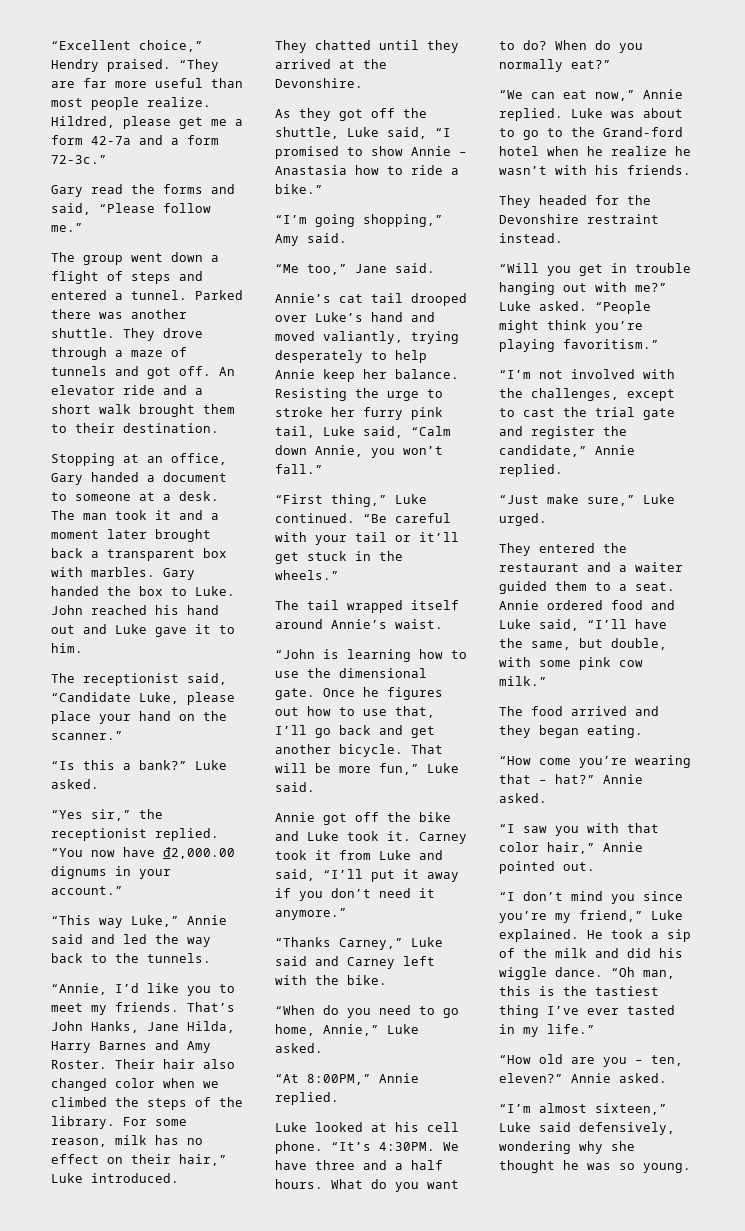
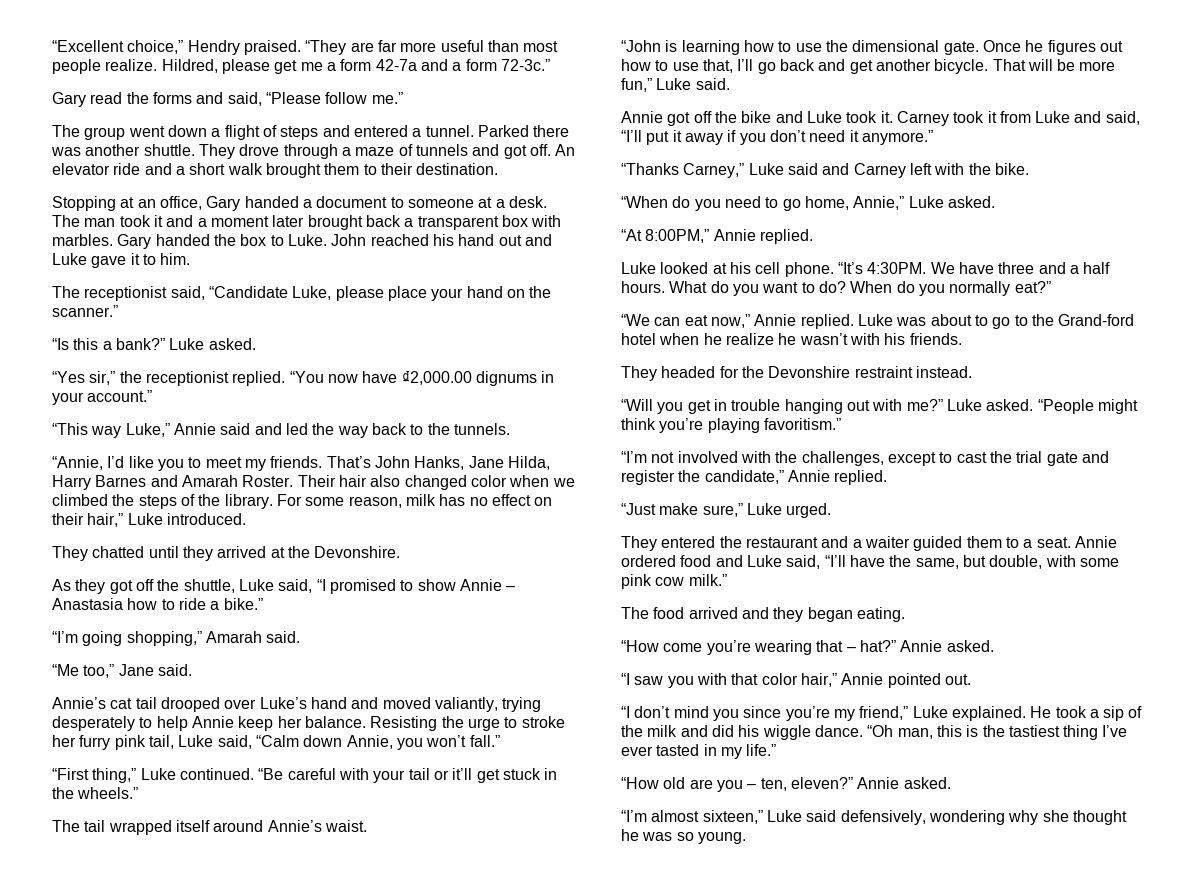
[187,1041,211,1053] Amy -> [181,475,238,487] Amarah
[275,234,299,246] Amy -> [205,631,262,643] Amarah

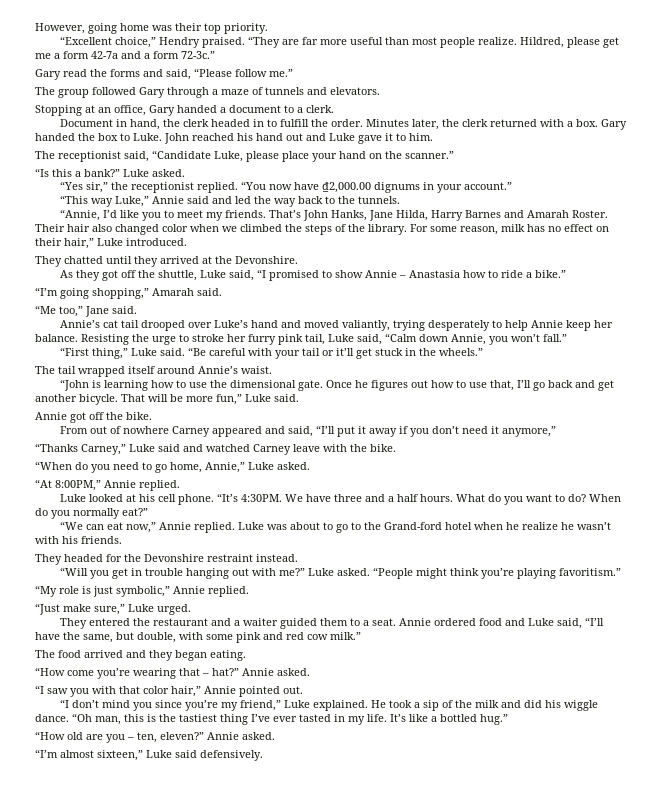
(52, 46) none -> [35,23,268,34] However, going home was their top priority. //
[128,125,570,140] [51,144,280,159] went down a flight of steps and entered a tunnel. Parked there was another shuttle. They drove -> [92,87,165,98] followed Gary
[503,144,576,159] [52,163,499,178] got off. An elevator ride and a short walk brought them to their destination. -> [330,87,380,95] elevators.
[407,196,547,208] [52,215,562,230] [52,234,113,246] someone at a desk. The man took it and a moment later brought back a transparent box with marbles. -> [297,105,334,113] [59,119,598,130] a clerk. // Document in hand, the clerk headed in to fulfill the order. Minutes later, the clerk returned with a box.
[179,768,254,780] continued. -> [159,348,185,356] said.
[741,111,1071,126] bike and Luke took it. Carney took it from Luke -> [126,412,152,420] [59,426,262,437] bike. // From out of nowhere Carney appeared
[861,130,933,145] anymore.” -> [501,426,556,437] anymore,”
[853,163,932,178] Carney left -> [206,444,320,455] watched Carney leave
[621,451,1109,466] [621,470,784,485] “I’m not involved with the challenges, except to cast the trial gate and register the candidate,” -> [35,585,170,597] “My role is just symbolic,”
(652, 581) none -> [263,632,304,640] and red
[746,744,777,756] life.” -> [367,714,508,725] life. It’s like a bottled hug.”
[840,810,1127,825] [621,829,746,844] defensively, wondering why she thought he was so young. -> [200,750,263,761] defensively.

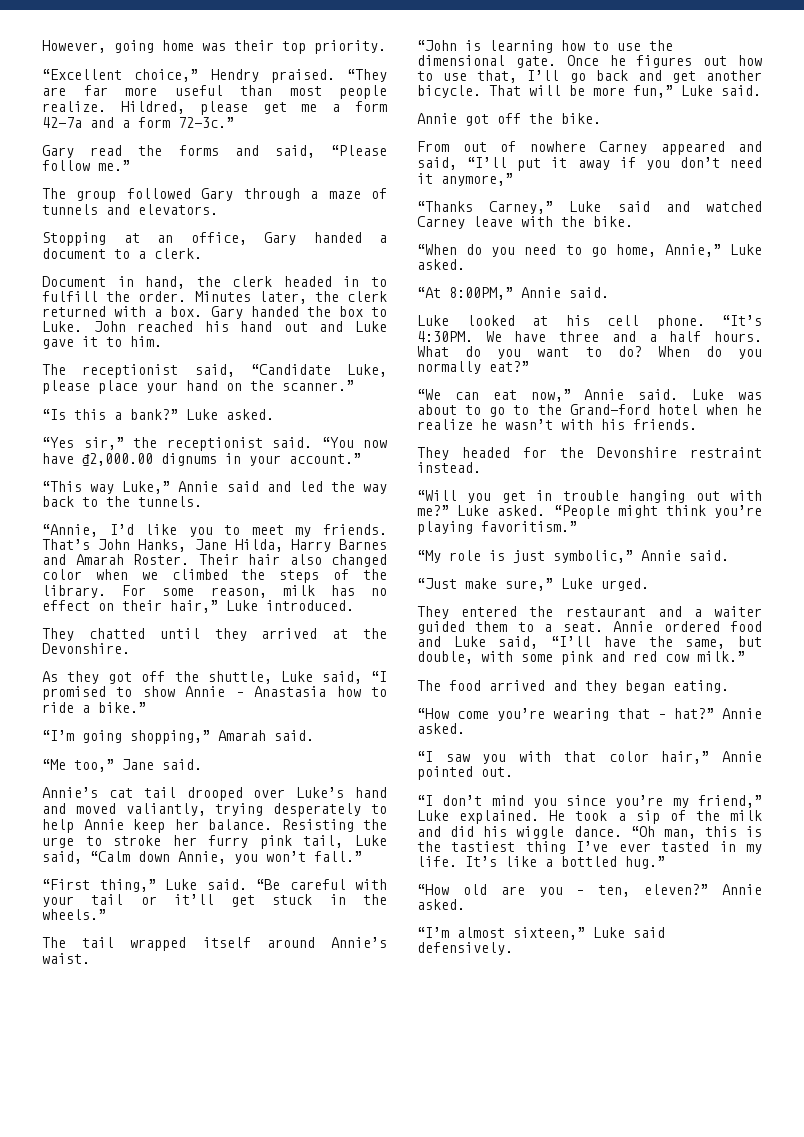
[196,182,238,193] replied. -> [272,437,312,448] said.
[139,480,180,491] replied. -> [569,287,609,298] said.
[193,522,235,533] replied. -> [638,389,679,400] said.
[208,586,249,597] replied. -> [689,550,729,561] said.

